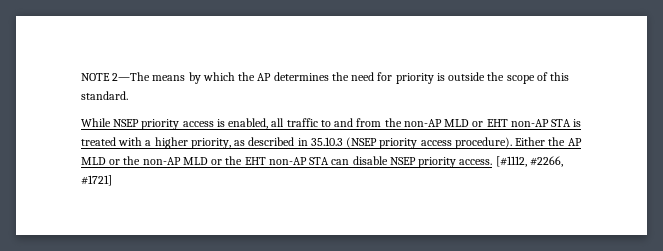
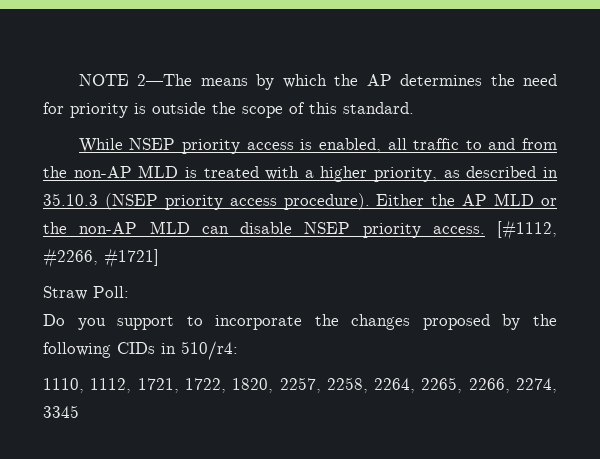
[472,119,572,127] or EHT non-AP STA -> (179, 171) none
[211,156,330,165] or the EHT non-AP STA -> (190, 227) none
(112, 180) none -> [43,286,129,300] [43,314,557,330] [43,341,238,360] [43,377,557,393] [43,405,79,418] // Straw Poll: // Do you support to incorporate the changes proposed by the following CIDs in 510/r4: // 1110, 1112, 1721, 1722, 1820, 2257, 2258, 2264, 2265, 2266, 2274, 3345

